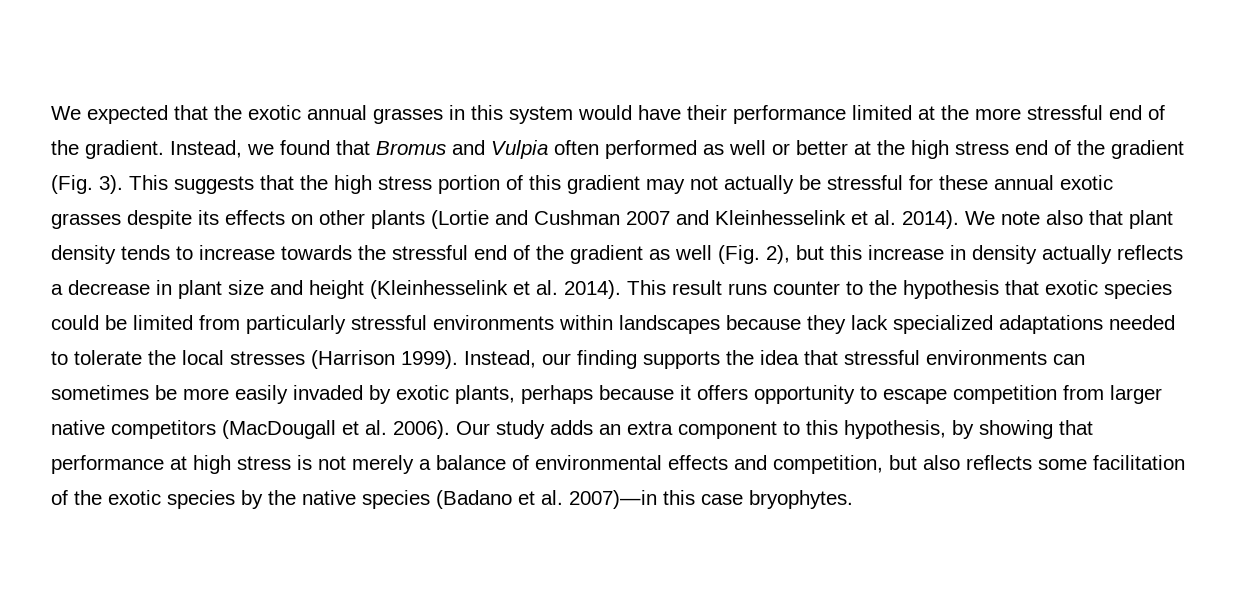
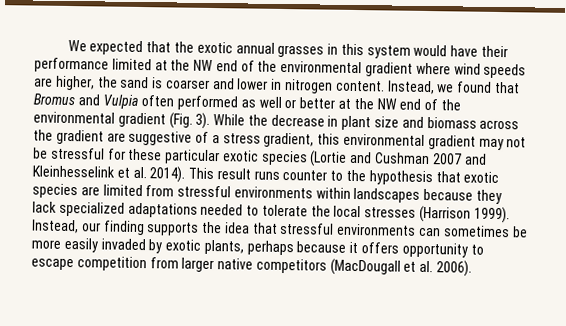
[975,105,1165,120] [51,140,164,159] more stressful end of the gradient. -> [193,59,527,79] [34,75,385,94] NW end of the environmental gradient where wind speeds are higher, the sand is coarser and lower in nitrogen content.
[911,140,1105,159] high stress end of the -> [376,98,461,111] [33,111,115,124] NW end of the environmental
[129,175,561,194] This suggests that the high stress portion of this -> [213,114,520,131] [33,129,426,148] While the decrease in plant size and biomass across the gradient are suggestive of a stress gradient, this environmental
[724,175,794,194] actually -> (527, 142) none
[994,175,1113,190] [51,210,425,229] annual exotic grasses despite its effects on other plants -> [164,149,308,166] particular exotic species
[965,210,1173,229] [51,245,1183,264] [51,280,621,299] We note also that plant density tends to increase towards the stressful end of the gradient as well (Fig. 2), but this increase in density actually reflects a decrease in plant size and height (Kleinhesselink et al. 2014). -> (186, 174) none
[51,315,127,330] could be -> [80,186,100,196] are
[246,315,346,334] particularly -> (175, 191) none
[456,420,1093,439] [51,455,1185,474] [51,490,853,509] Our study adds an extra component to this hypothesis, by showing that performance at high stress is not merely a balance of environmental effects and competition, but also reflects some facilitation of the exotic species by the native species (Badano et al. 2007)—in this case bryophytes. -> (473, 268) none

